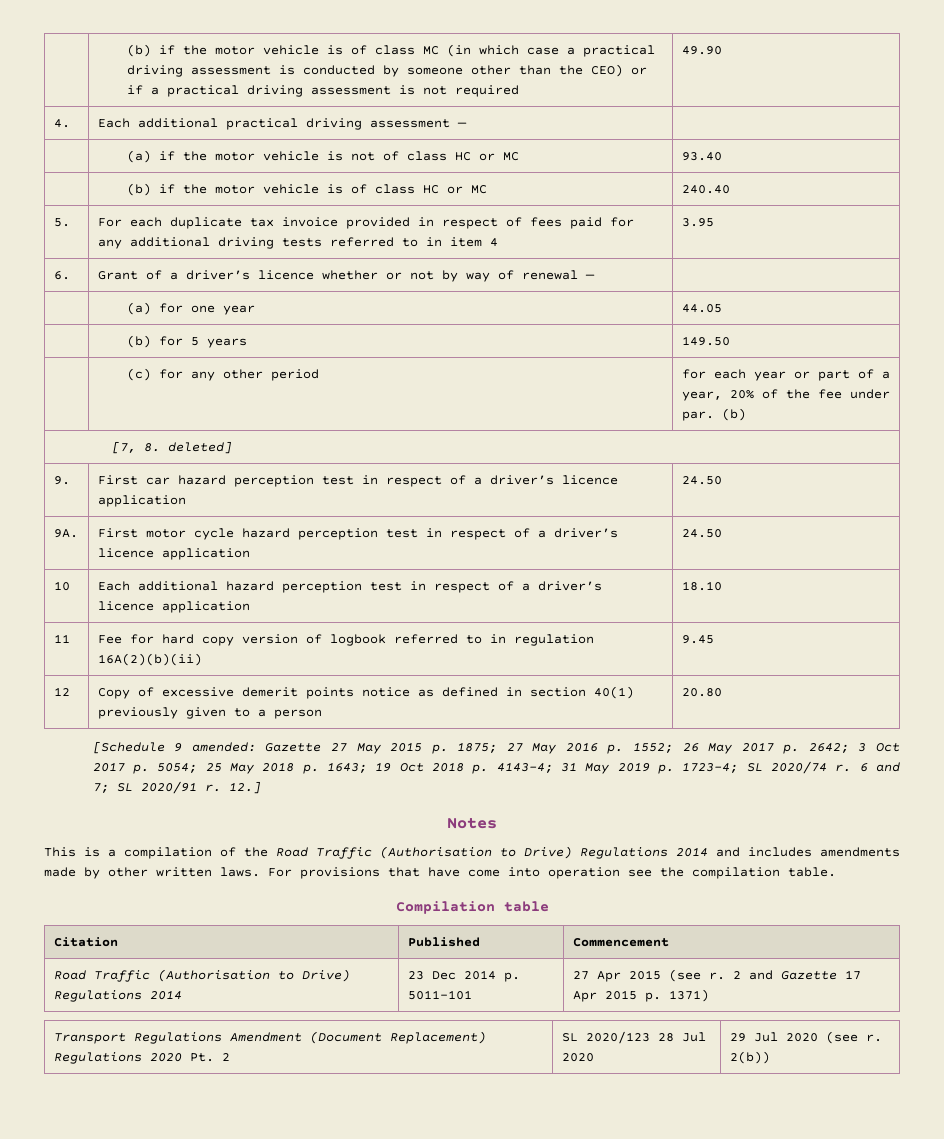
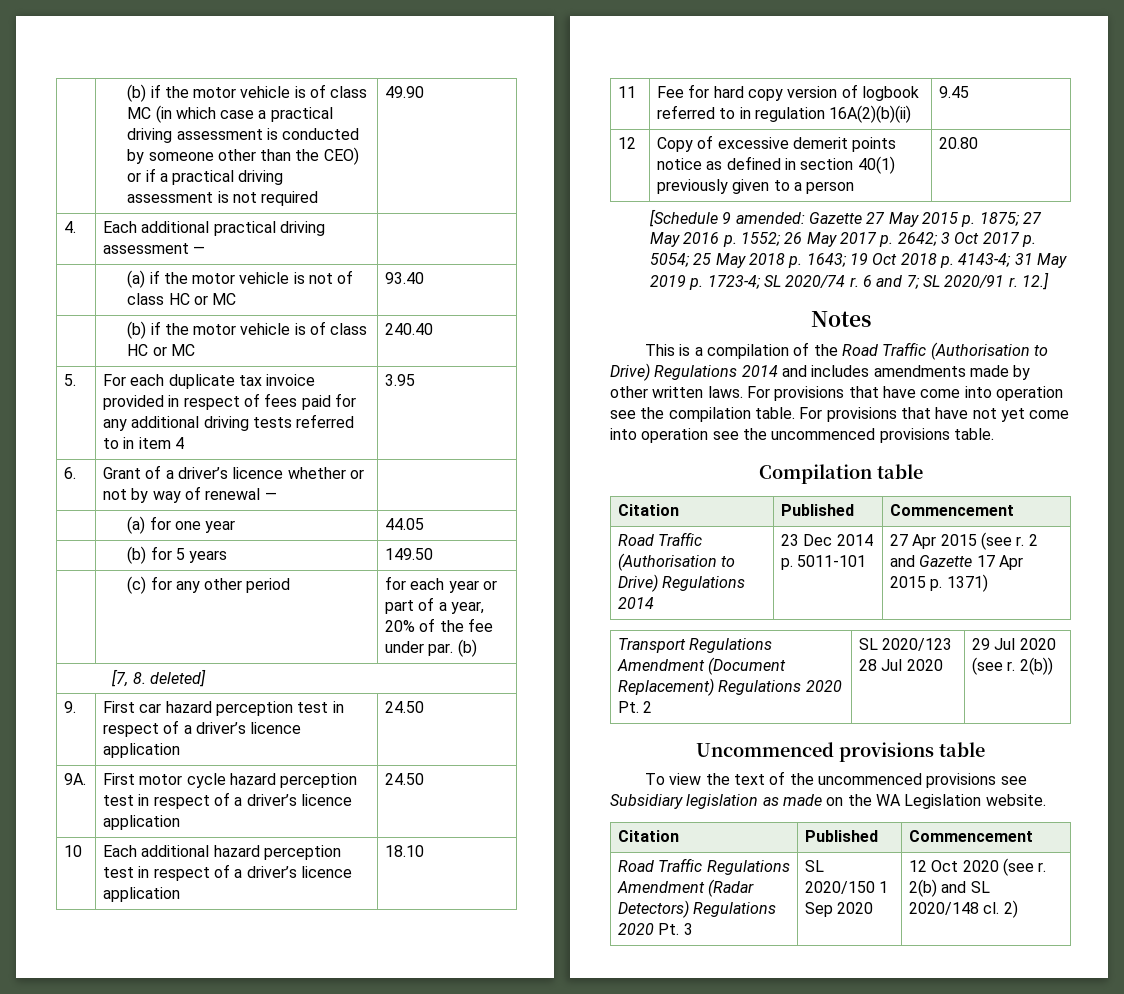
(836, 872) none -> [799,407,1070,422] [610,428,994,443] For provisions that have not yet come into operation see the uncommenced provisions table.
(770, 1057) none -> [696,742,985,762] [645,771,1027,788] [610,794,1046,809] [618,830,680,842] [805,830,879,842] [909,830,1034,842] [618,858,790,875] [617,879,755,897] [618,900,777,918] [618,923,693,935] [805,860,825,872] [805,881,889,894] [805,902,874,917] [909,858,1047,876] [909,879,990,897] [909,900,1018,918] // Uncommenced provisions table // To view the text of the uncommenced provisions see Subsidiary legislation as made on the WA Legislation website. // Citation | Published | Commencement // Road Traffic Regulations Amendment (Radar Detectors) Regulations 2020 Pt. 3 | SL 2020/150 1 Sep 2020 | 12 Oct 2020 (see r. 2(b) and SL 2020/148 cl. 2)

